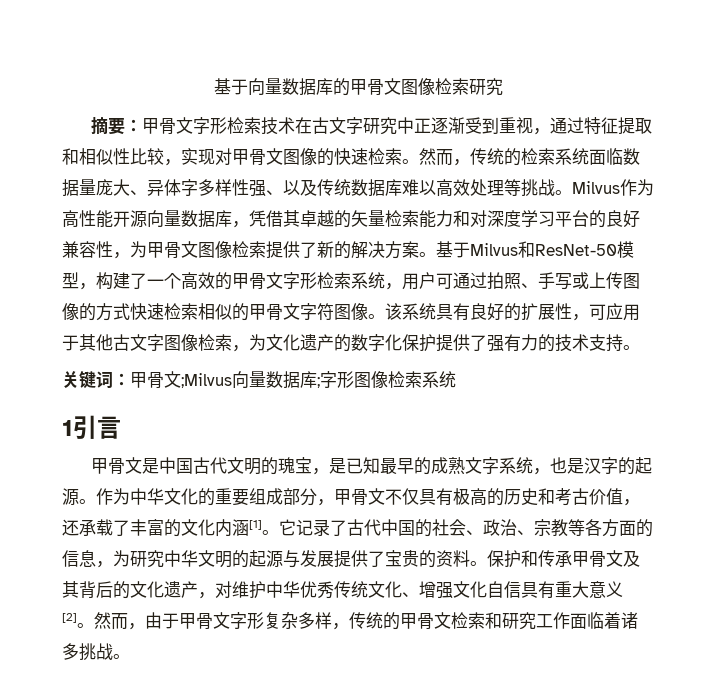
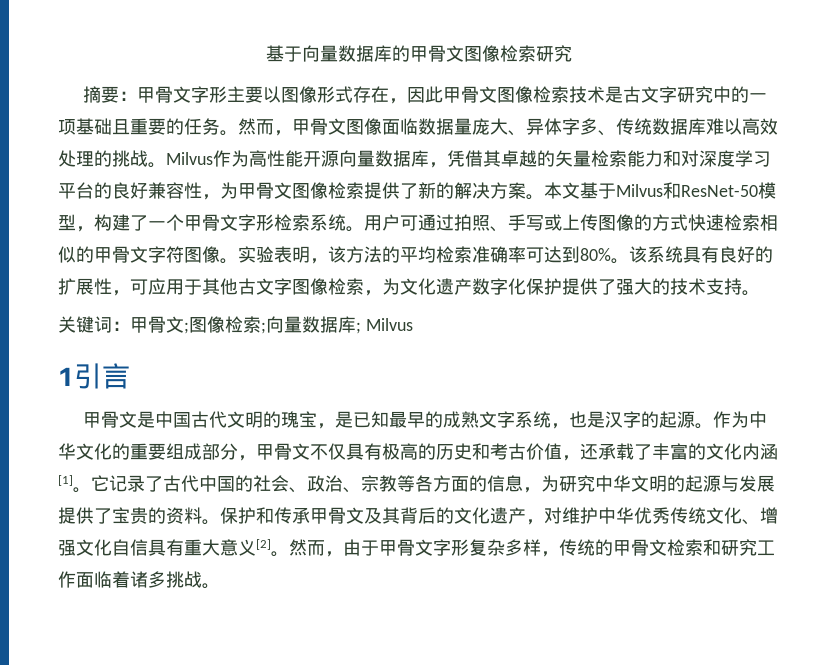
(228, 125) none -> [226,86,533,104] 主要以图像形式存在，因此甲骨文图像
[295,117,313,134] 在 -> [604,86,623,103] 是
[414,117,653,135] [62,148,589,166] 正逐渐受到重视，通过特征提取和相似性比较，实现对甲骨文图像的快速检索。然而，传统的检索系统 -> [730,86,767,103] [58,118,382,136] 的一项基础且重要的任务。然而，甲骨文图像
[215,179,317,197] 样性强、以及 -> [598,130,616,136] 、
[504,179,521,196] 等 -> [94,150,112,167] 的
(436, 254) none -> [544,182,580,199] 本文
[181,272,232,290] 高效的 -> (184, 222) none
[385,283,402,290] ， -> [346,226,364,232] 。
(385, 316) none -> [238,246,629,264] 实验表明，该方法的平均检索准确率可达到80%。
[334,334,351,352] 的 -> (472, 286) none
[504,334,538,352] 有力 -> [634,278,652,295] 大
[181,371,456,389] ;Milvus向量数据库;字形图像检索系统 -> [184,316,413,334] ;图像检索;向量数据库; Milvus

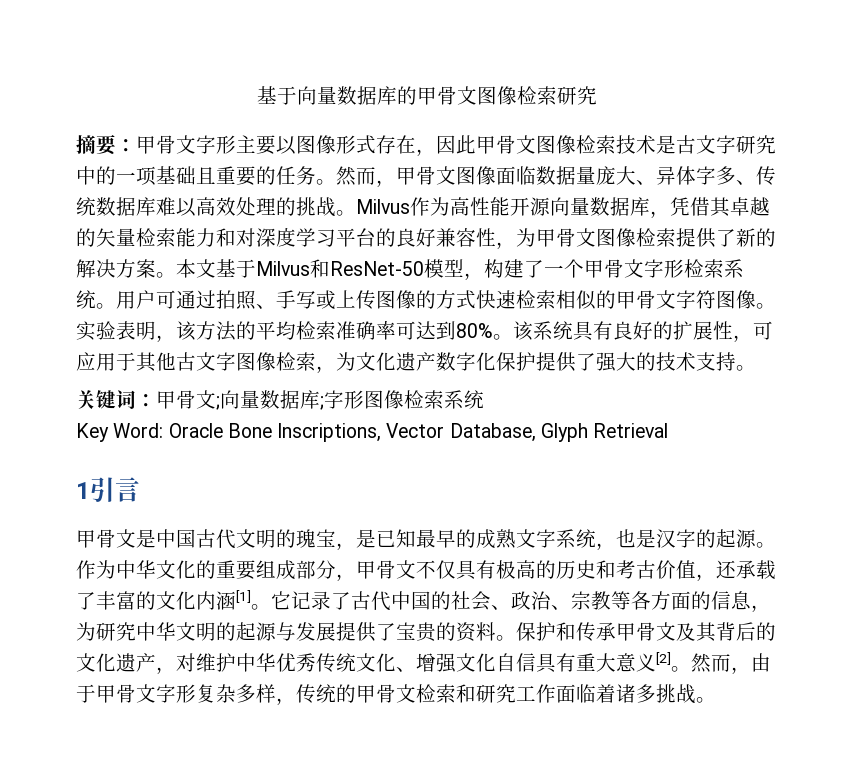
[189,316,266,334] 图像检索; -> (220, 403) none
[365,318,413,331] Milvus -> [324,390,484,409] [76,423,669,442] 字形图像检索系统 // Key Word: Oracle Bone Inscriptions, Vector Database, Glyph Retrieval

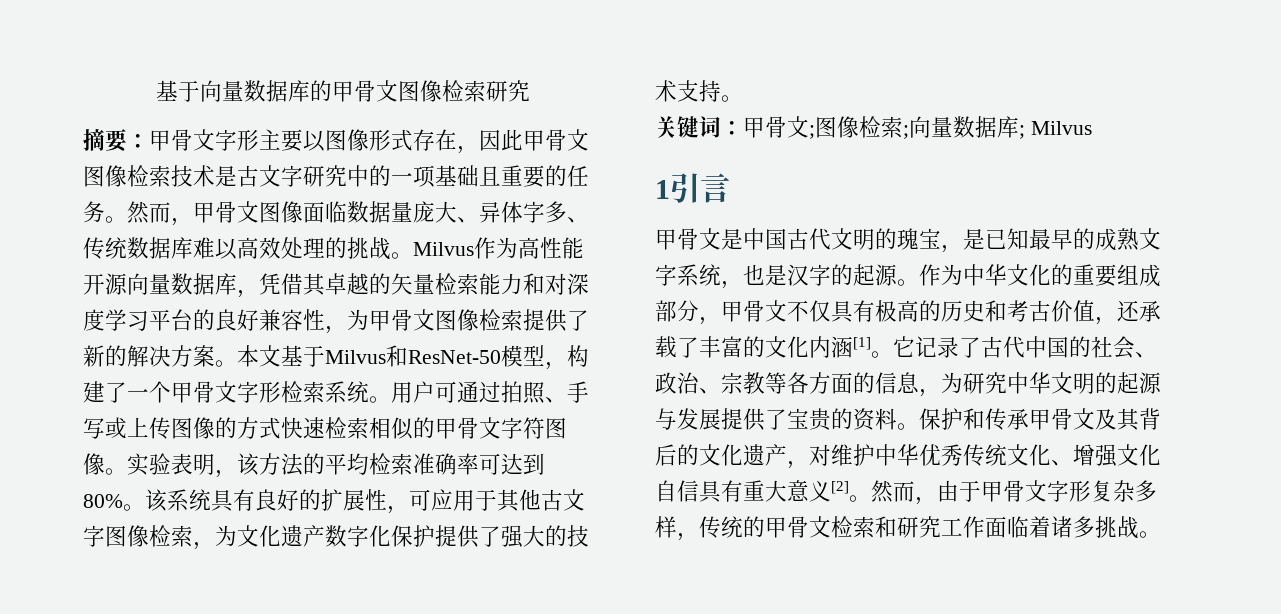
(220, 403) none -> [815,116,909,139] 图像检索;
[324,390,484,409] [76,423,669,442] 字形图像检索系统 // Key Word: Oracle Bone Inscriptions, Vector Database, Glyph Retrieval -> [1030,121,1092,135] Milvus

